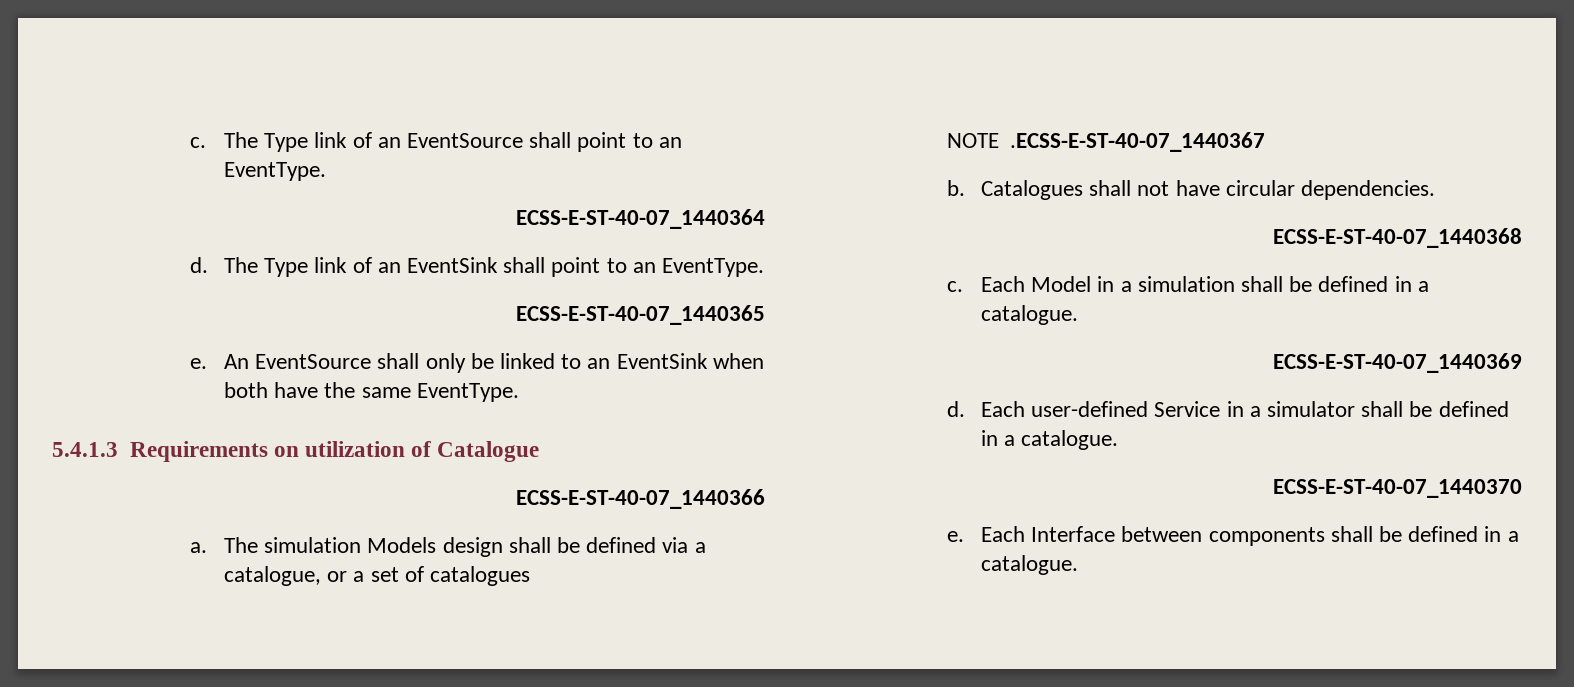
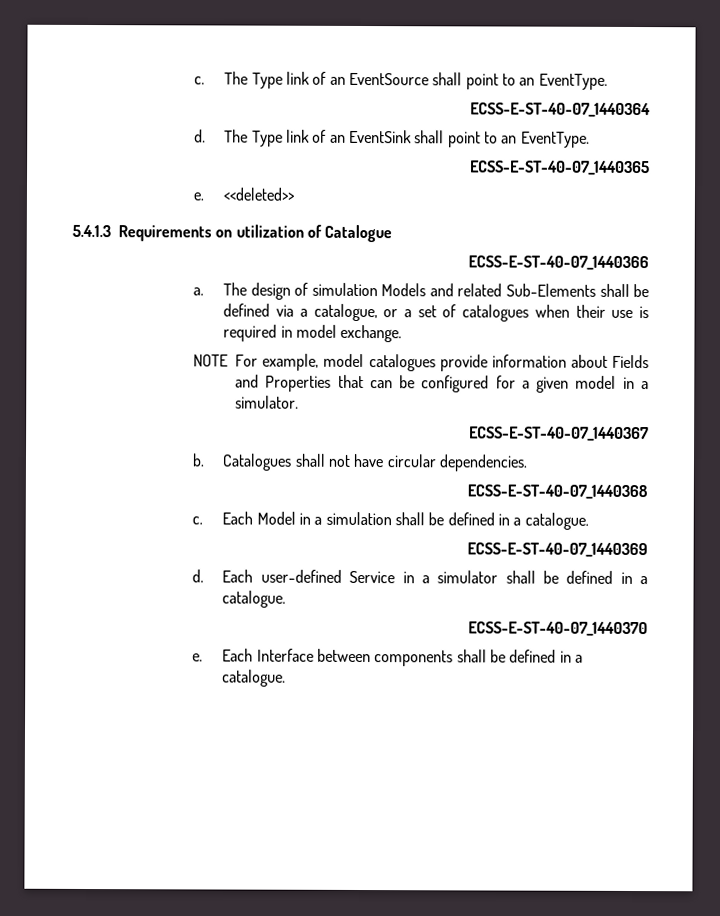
[223,353,764,373] [223,382,519,402] An EventSource shall only be linked to an EventSink when both have the same EventType. -> [223,187,296,201] <<deleted>>
[264,537,503,557] simulation Models design -> [250,282,596,300] design of simulation Models and related Sub-Elements
[946,132,1266,152] // NOTE .ECSS-E-ST-40-07_1440367 -> [534,304,649,319] [223,324,403,343] [193,353,649,372] [235,374,649,393] [235,395,300,409] [469,426,650,442] when their use is required in model exchange. // NOTE For example, model catalogues provide information about Fields and Properties that can be configured for a given model in a simulator. // ECSS-E-ST-40-07_1440367

